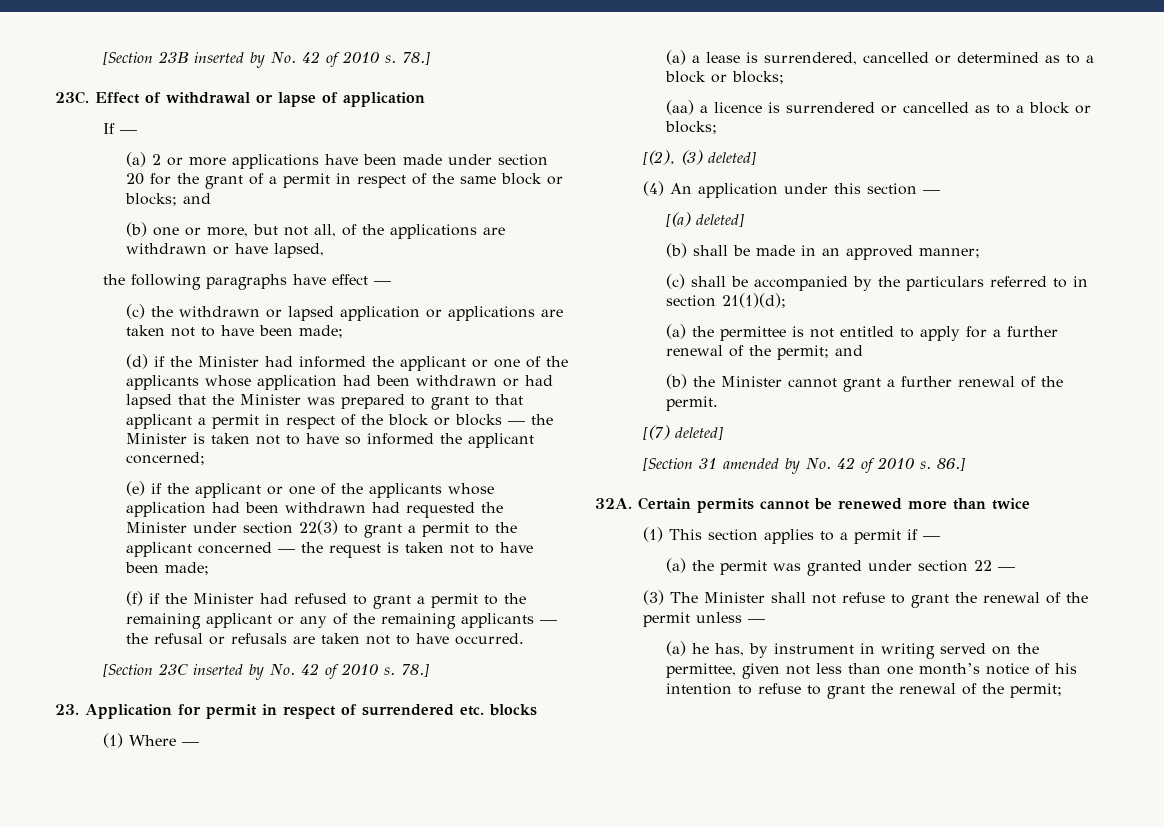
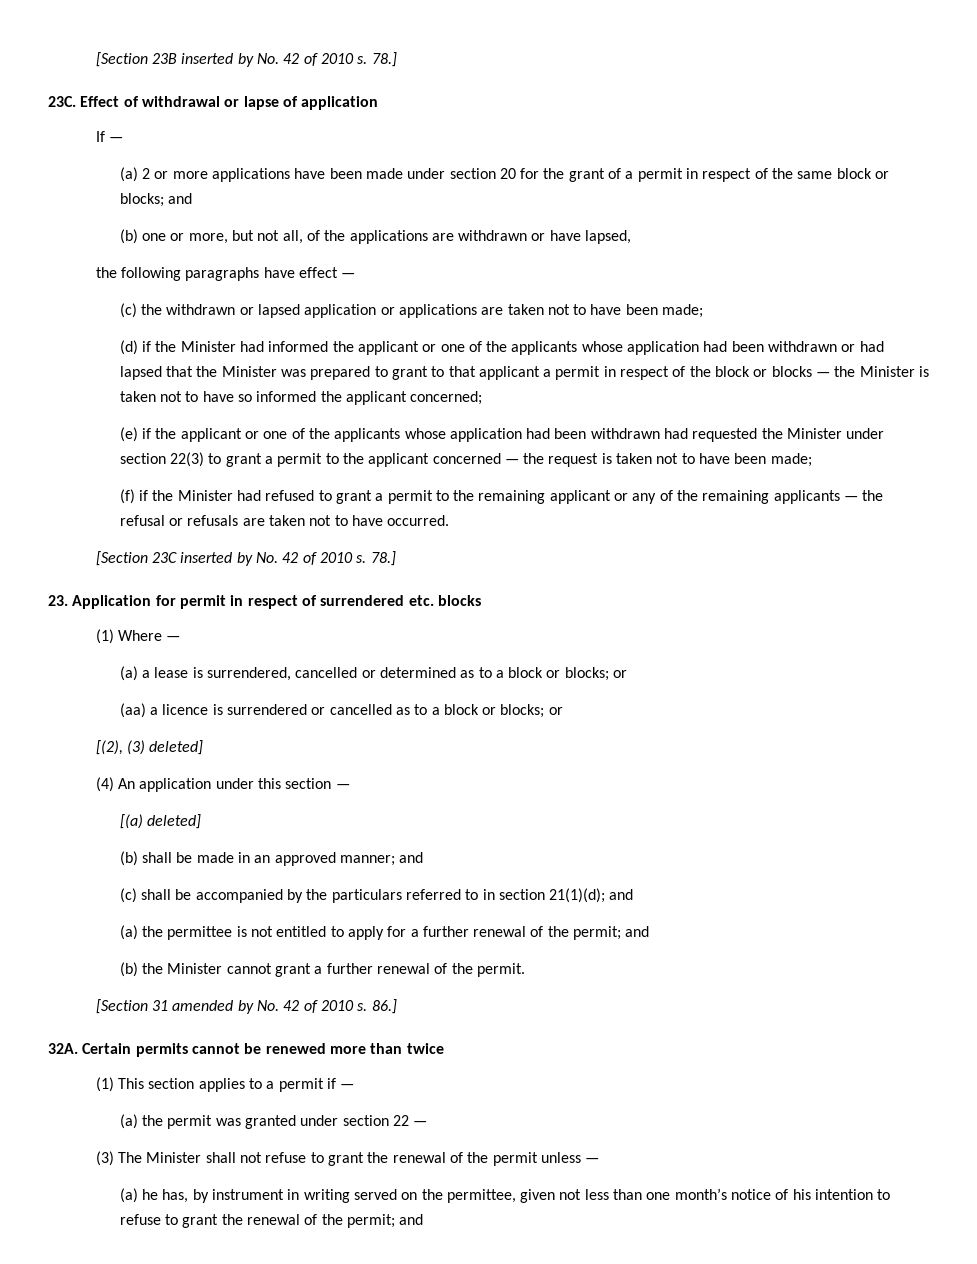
(785, 77) none -> [613,670,628,678] or
(718, 127) none -> [548,707,563,715] or
(981, 253) none -> [399,852,424,863] and
(787, 300) none -> [609,889,634,900] and
[642,425,723,440] // [(7) deleted] -> (525, 970) none
(1063, 690) none -> [399,1214,424,1225] and

